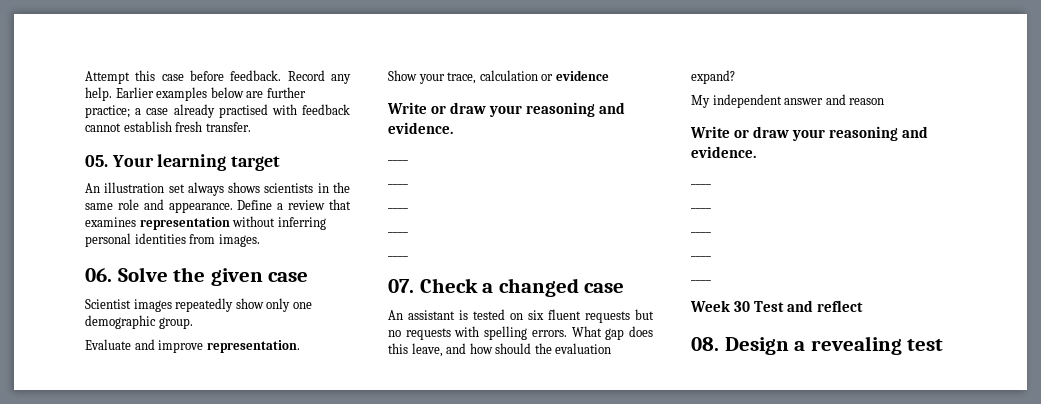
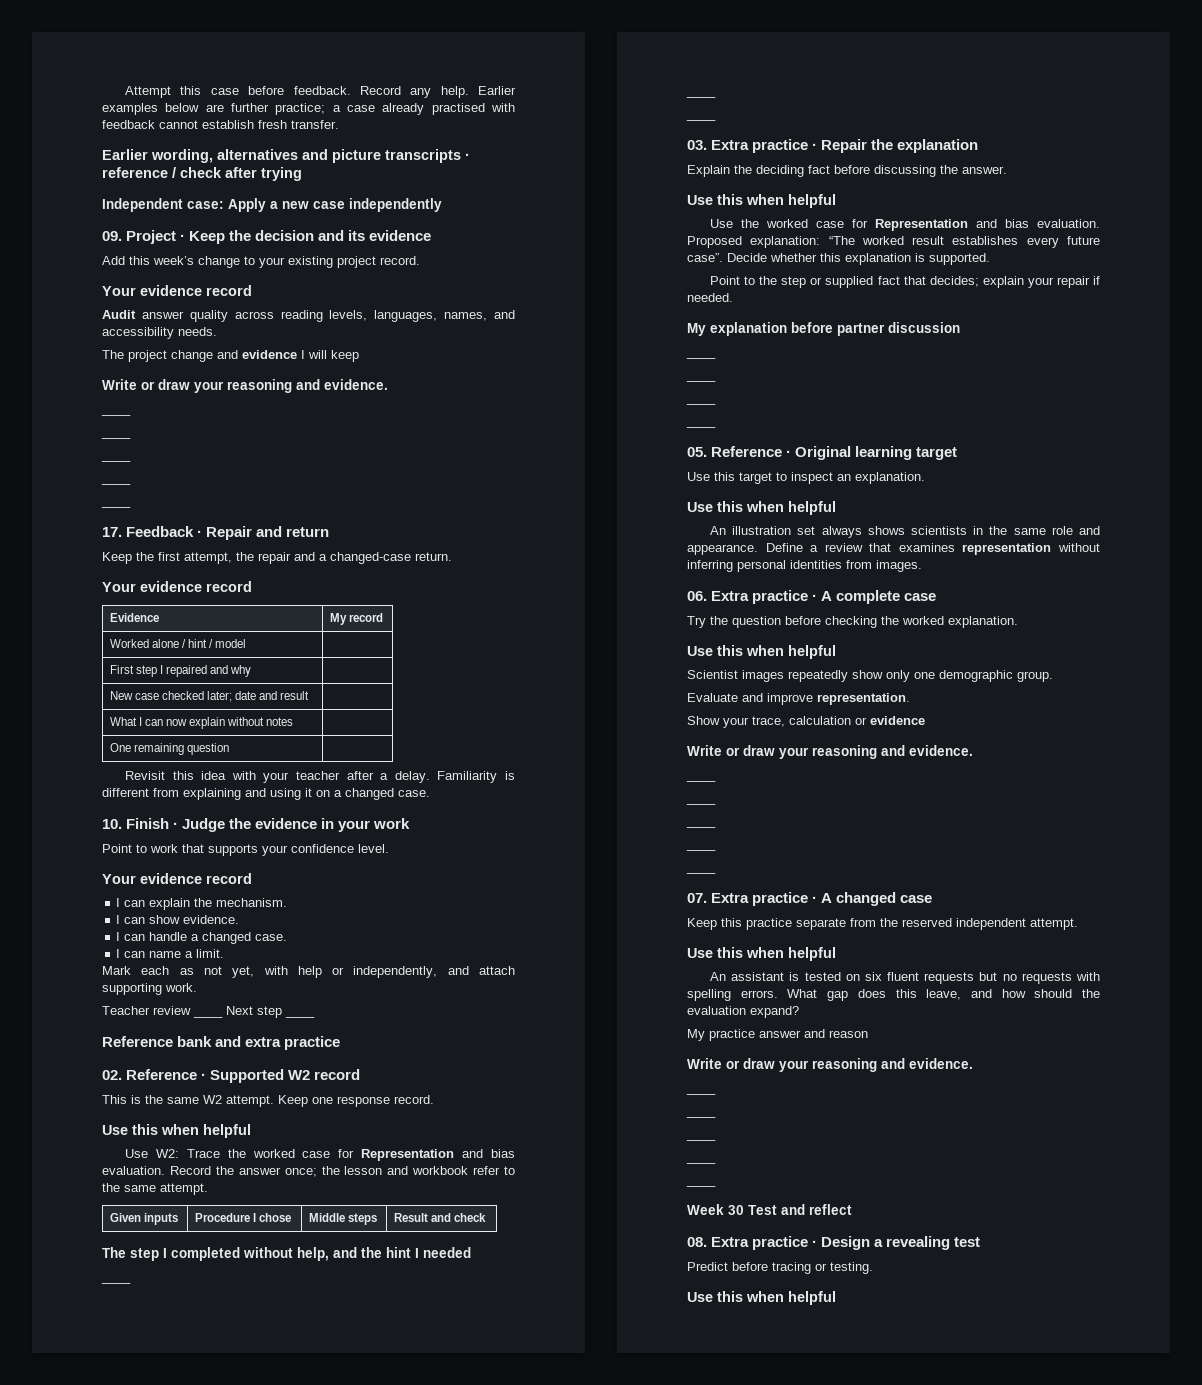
[85,154,281,171] 05. Your learning target -> [102,149,470,163] [102,167,302,181] [102,198,442,212] [102,230,432,244] [102,256,420,268] [102,285,252,296] [102,310,515,322] [102,327,217,339] [102,350,359,362] [102,379,388,393] [101,413,131,416] [101,436,131,439] [101,459,131,462] [101,482,131,485] [101,505,131,508] [102,526,330,540] [102,552,452,564] [102,581,252,592] [109,613,159,622] [329,613,383,625] [109,639,247,648] [109,665,252,677] [109,691,310,702] [109,717,294,729] [109,743,229,755] [125,771,515,783] [102,788,430,800] [102,818,411,832] [102,844,389,856] [102,873,252,884] [116,898,288,910] [116,915,240,924] [116,932,288,944] [116,949,225,958] [102,966,515,978] [102,983,197,995] [102,1006,191,1015] [193,1015,223,1018] [226,1006,315,1018] [102,1036,341,1050] [102,1069,361,1083] [102,1095,434,1107] [102,1124,251,1138] [125,1149,515,1161] [102,1166,515,1177] [102,1183,208,1195] [109,1213,178,1225] [194,1213,291,1222] [308,1213,377,1225] [393,1213,486,1222] [102,1247,471,1261] [101,1281,131,1284] [686,95,716,98] [686,118,716,121] [687,139,979,153] [687,165,1007,177] [687,194,836,208] [710,219,1100,231] [687,236,1100,248] [687,253,990,265] [710,276,1100,288] [687,293,733,302] [687,322,960,336] [686,356,716,359] [686,379,716,382] [686,402,716,405] [686,425,716,428] [687,446,958,460] [687,472,925,484] [687,501,836,515] Earlier wording, alternatives and picture transcripts · reference / check after trying // Independent case: Apply a new case independently // 09. Project · Keep the decision and its evidence // Add this week’s change to your existing project record. // Your evidence record // Audit answer quality across reading levels, languages, names, and accessibility needs. // The project change and evidence I will keep // Write or draw your reasoning and evidence. // ____ // ____ // ____ // ____ // ____ // 17. Feedback · Repair and return // Keep the first attempt, the repair and a changed-case return. // Your evidence record // Evidence | My record // Worked alone / hint / model | // First step I repaired and why | // New case checked later; date and result | // What I can now explain without notes | // One remaining question | // Revisit this idea with your teacher after a delay. Familiarity is different from explaining and using it on a changed case. // 10. Finish · Judge the evidence in your work // Point to work that supports your confidence level. // Your evidence record // I can explain the mechanism. // I can show evidence. // I can handle a changed case. // I can name a limit. // Mark each as not yet, with help or independently, and attach supporting work. // Teacher review ____ Next step ____ // Reference bank and extra practice // 02. Reference · Supported W2 record // This is the same W2 attempt. Keep one response record. // Use this when helpful // Use W2: Trace the worked case for Representation and bias evaluation. Record the answer once; the lesson and workbook refer to the same attempt. // Given inputs | Procedure I chose | Middle steps | Result and check // The step I completed without help, and the hint I needed // ____ // ____ // ____ // 03. Extra practice · Repair the explanation // Explain the deciding fact before discussing the answer. // Use this when helpful // Use the worked case for Representation and bias evaluation. Proposed explanation: “The worked result establishes every future case”. Decide whether this explanation is supported. // Point to the step or supplied fact that decides; explain your repair if needed. // My explanation before partner discussion // ____ // ____ // ____ // ____ // 05. Reference · Original learning target // Use this target to inspect an explanation. // Use this when helpful
[117,267,309,286] Solve the given case -> [711,590,937,604] [687,616,1018,628] [687,645,836,659] Extra practice · A complete case // Try the question before checking the worked explanation. // Use this when helpful
[419,278,625,297] Check a changed case -> [711,892,933,906] [687,918,1078,930] [687,947,836,961] Extra practice · A changed case // Keep this practice separate from the reserved independent attempt. // Use this when helpful
[712,94,782,108] independent -> [709,1029,755,1041] practice
(719, 344) none -> [711,1236,818,1250] Extra practice ·
(944, 345) none -> [687,1262,873,1274] [687,1291,836,1305] // Predict before tracing or testing. // Use this when helpful

